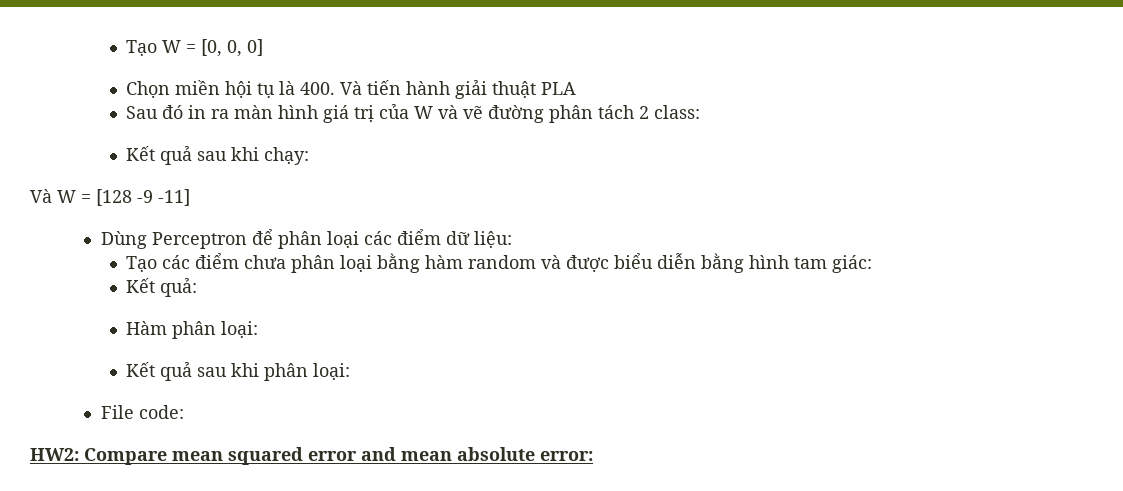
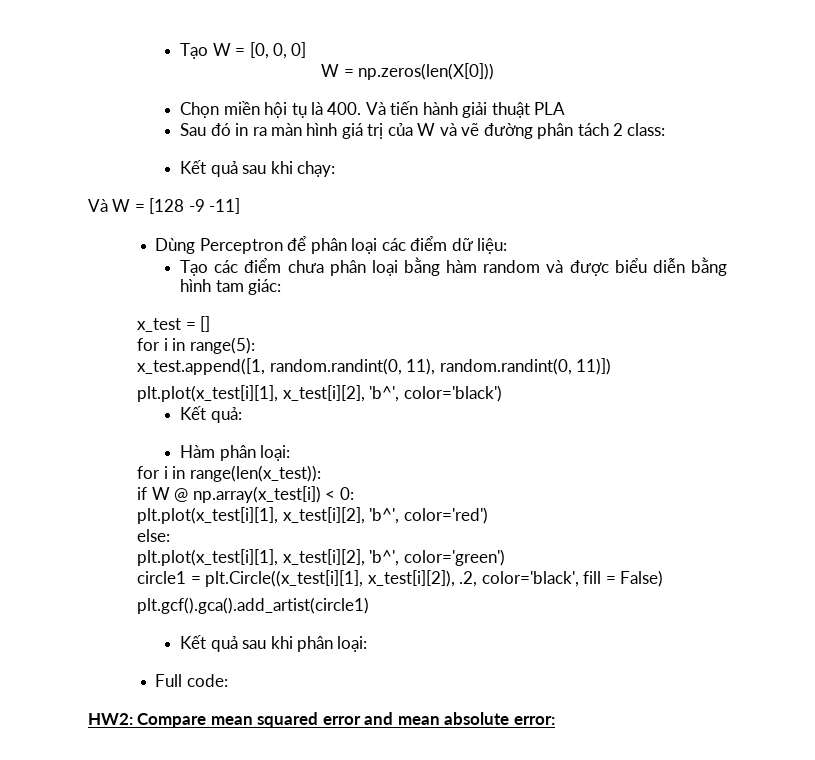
(263, 47) none -> [321,63,494,80] // W = np.zeros(len(X[0]))
(872, 264) none -> [137,316,211,332] [137,337,255,354] [137,358,612,375] [137,385,502,402] // x_test = [] // for i in range(5): // x_test.append([1, random.randint(0, 11), random.randint(0, 11)]) // plt.plot(x_test[i][1], x_test[i][2], 'b^', color='black')
(258, 329) none -> [137,465,321,482] [137,486,354,503] [137,507,488,524] [137,529,171,542] [137,549,505,566] [137,570,663,587] [137,597,370,614] // for i in range(len(x_test)): // if W @ np.array(x_test[i]) < 0: // plt.plot(x_test[i][1], x_test[i][2], 'b^', color='red') // else: // plt.plot(x_test[i][1], x_test[i][2], 'b^', color='green') // circle1 = plt.Circle((x_test[i][1], x_test[i][2]), .2, color='black', fill = False) // plt.gcf().gca().add_artist(circle1)
[100,405,134,419] File -> [155,674,183,687] Full

